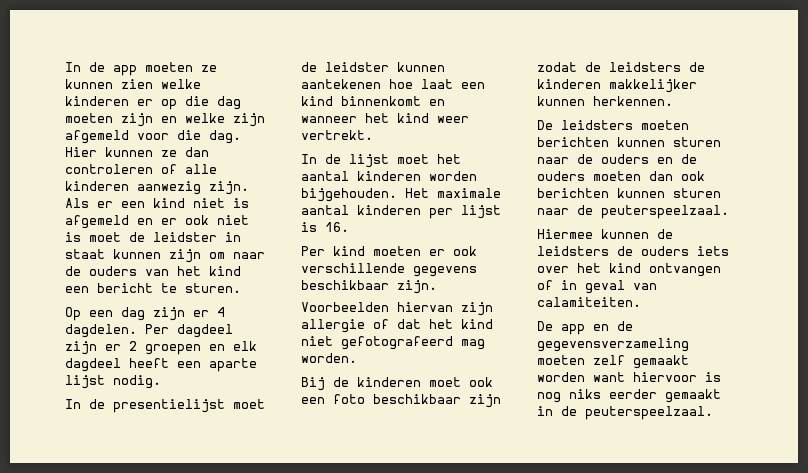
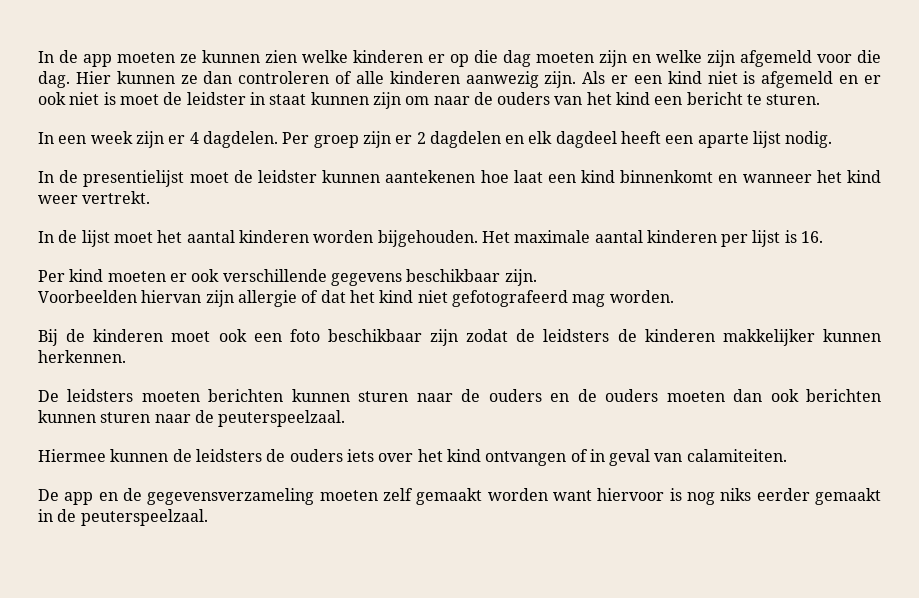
[65,307,145,321] Op een dag -> [38,131,133,144] In een week
[177,324,233,338] dagdeel -> [313,135,359,148] groep
[145,344,201,355] groepen -> [429,131,501,148] dagdelen

